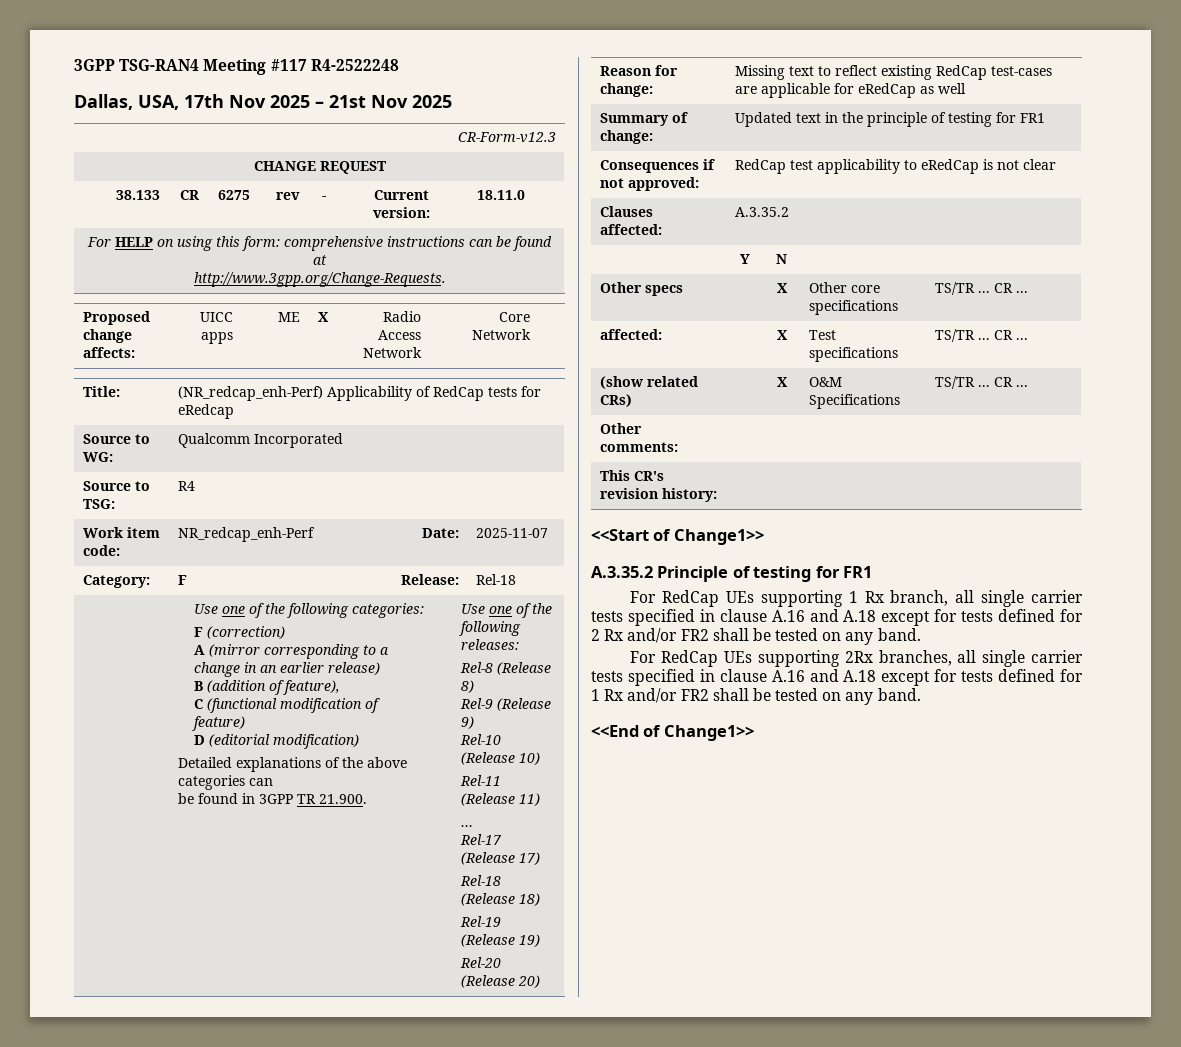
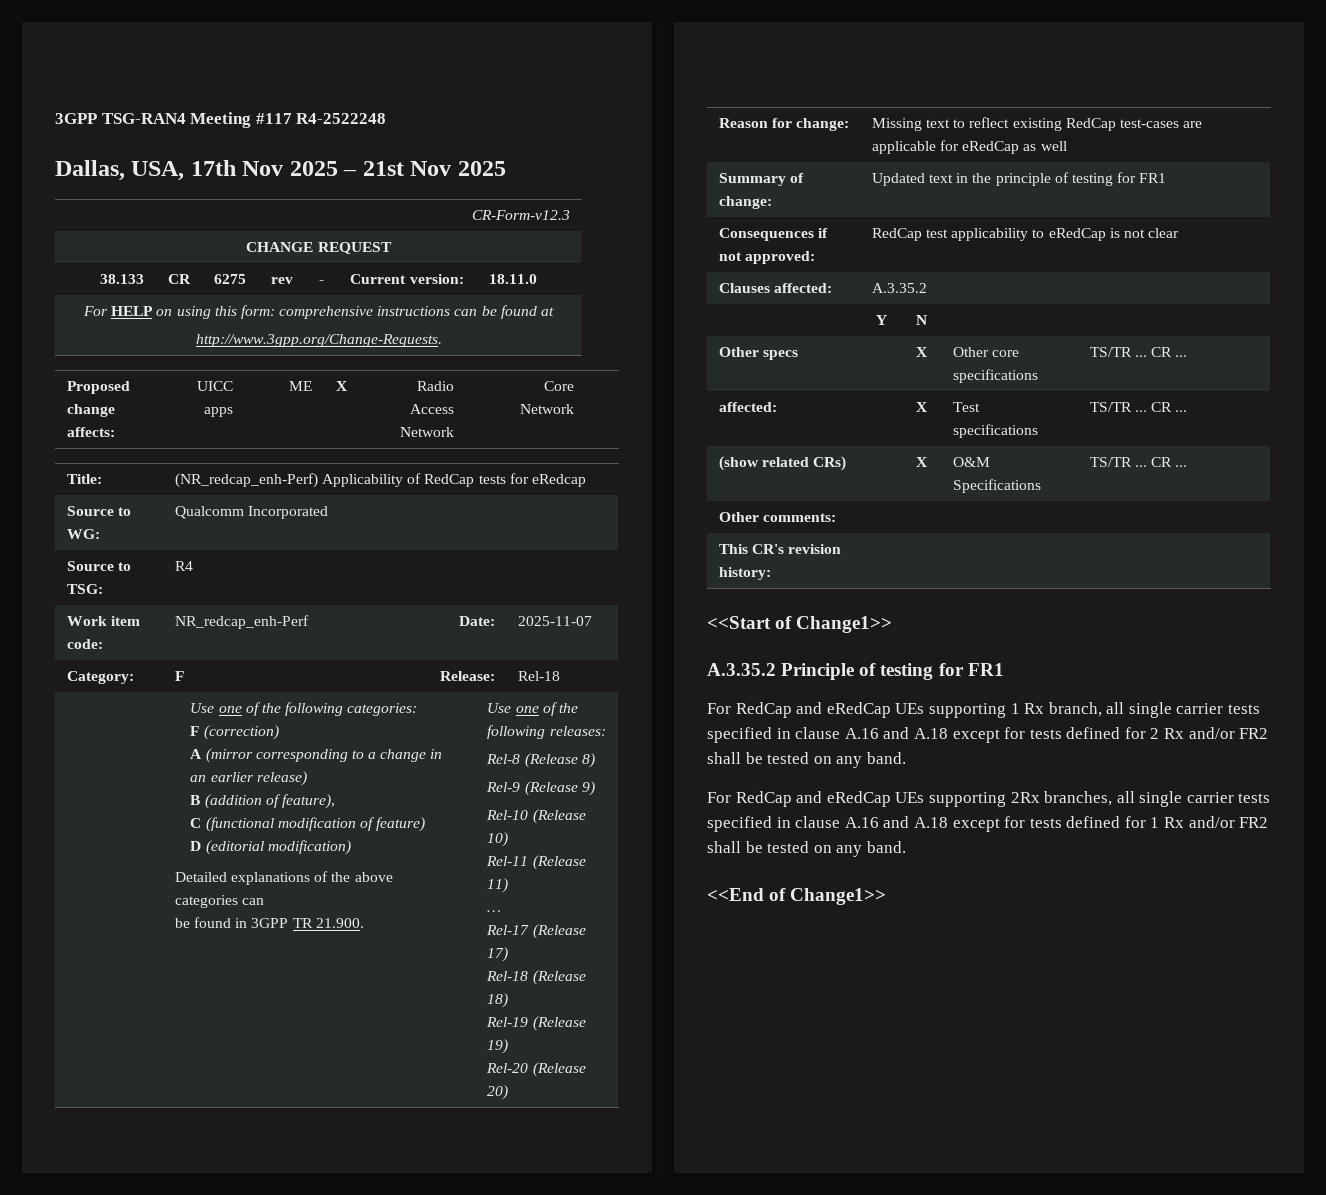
(720, 598) none -> [796,702,891,718] and eRedCap
(719, 658) none -> [796,791,891,807] and eRedCap

